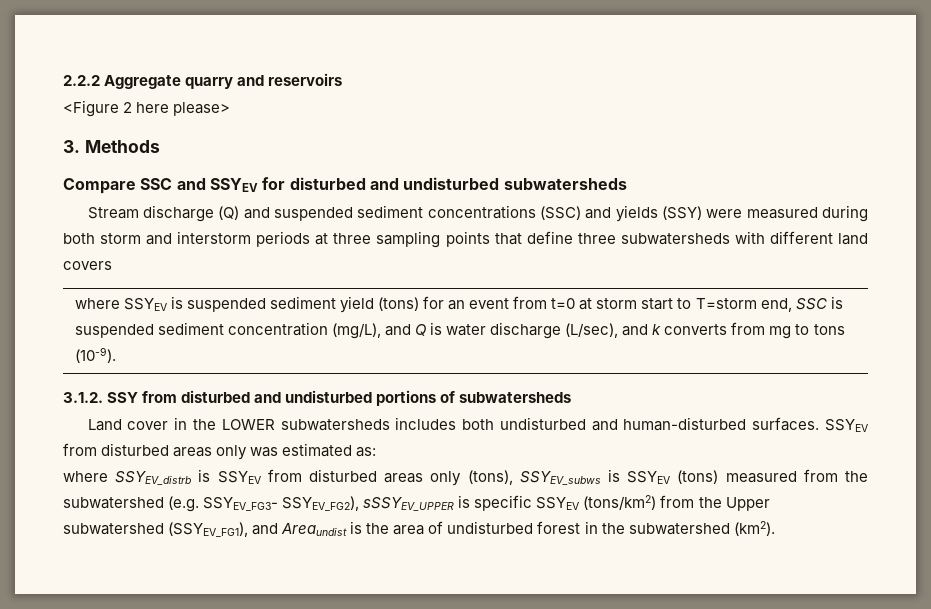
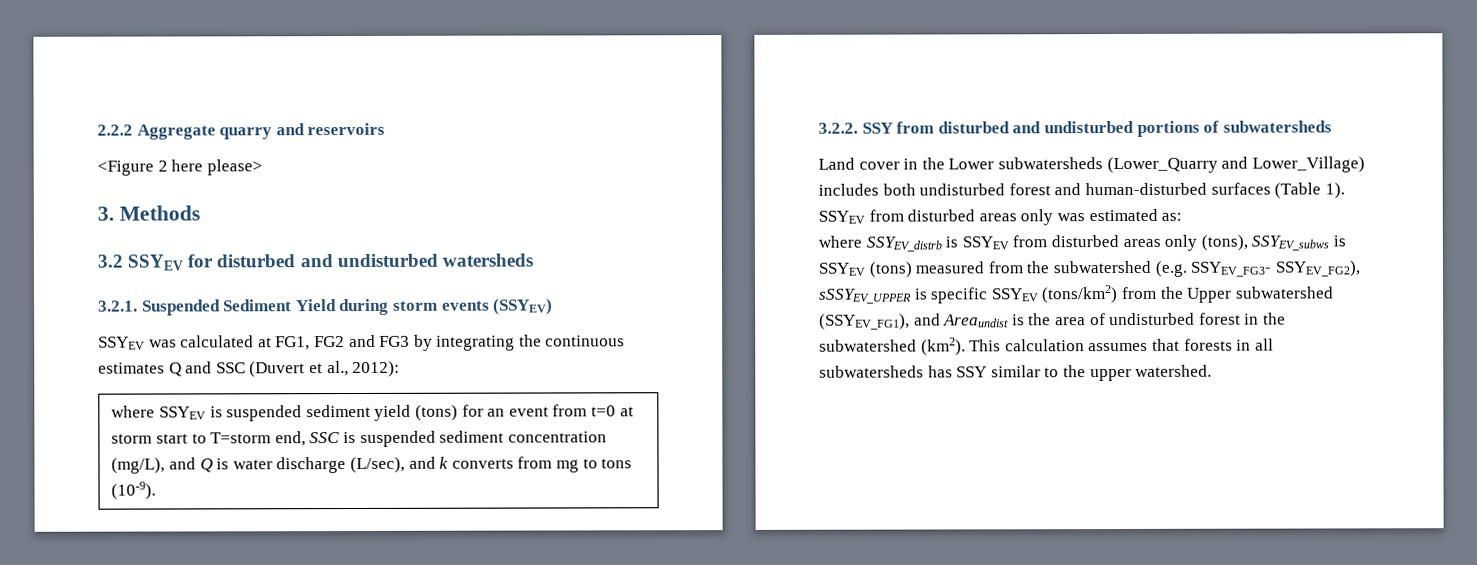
[63,178,206,194] Compare SSC and -> [97,254,123,268] 3.2
[503,178,627,190] [87,205,869,222] [63,231,869,248] [63,261,112,270] subwatersheds // Stream discharge (Q) and suspended sediment concentrations (SSC) and yields (SSY) were measured during both storm and interstorm periods at three sampling points that define three subwatersheds with different land covers -> [441,253,533,267] [98,298,554,316] [98,334,626,351] [98,360,401,378] watersheds // 3.2.1. Suspended Sediment Yield during storm events (SSYEV) // SSYEV was calculated at FG1, FG2 and FG3 by integrating the continuous estimates Q and SSC (Duvert et al., 2012):
[63,392,103,403] 3.1.2. -> [818,122,858,134] 3.2.2.
[221,419,390,431] LOWER subwatersheds -> [948,156,1365,174] Lower subwatersheds (Lower_Quarry and Lower_Village)
(586, 423) none -> [1008,183,1051,196] forest
[752,417,820,431] surfaces. -> [1210,182,1345,199] surfaces (Table 1).
(775, 528) none -> [969,338,1274,352] [819,364,1213,382] This calculation assumes that forests in all subwatersheds has SSY similar to the upper watershed.

